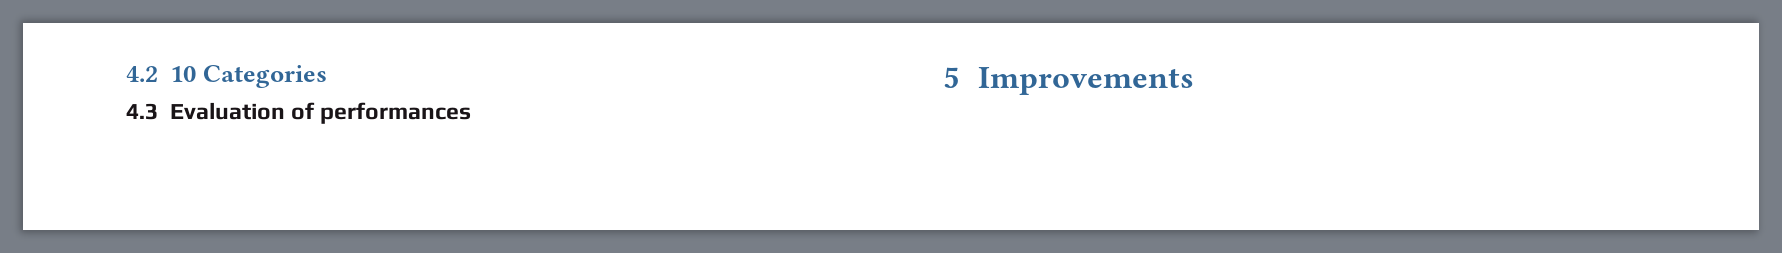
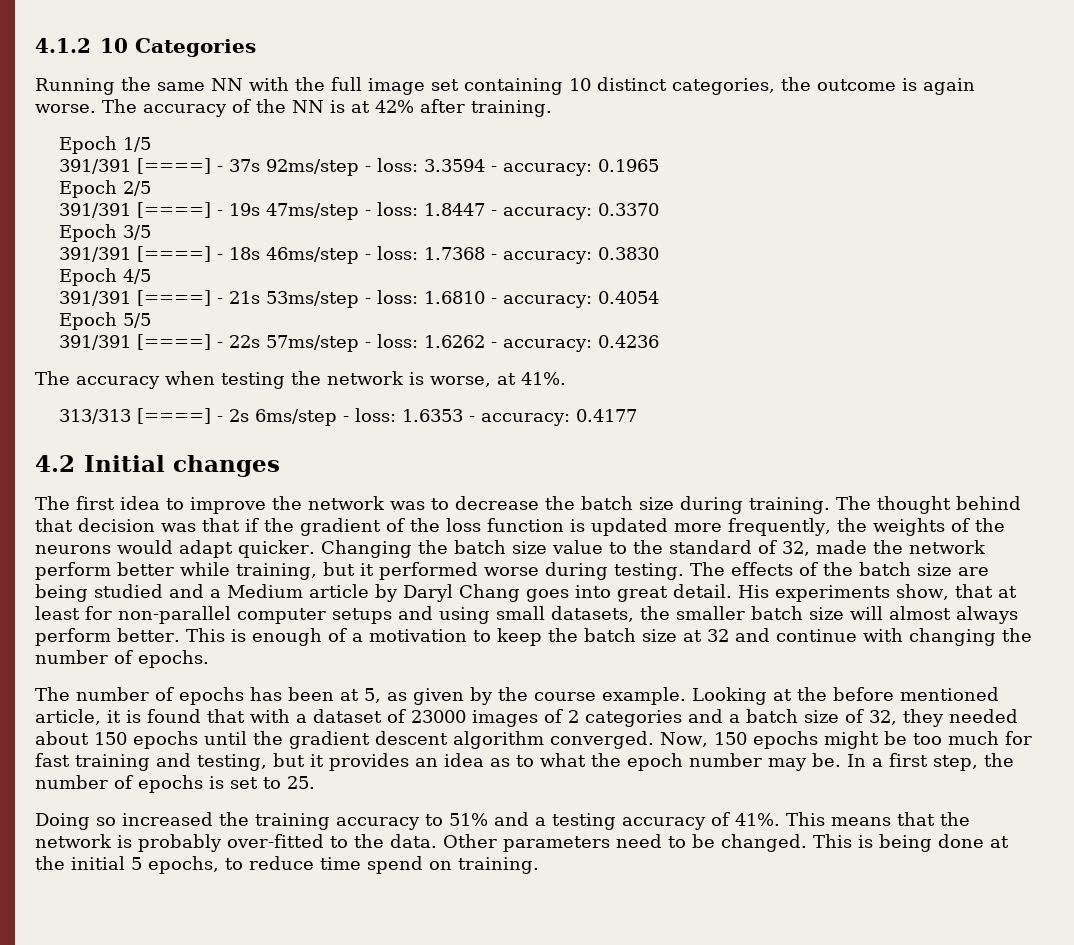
[126,66,158,82] 4.2 -> [35,38,91,53] 4.1.2
[126,102,471,124] [943,67,1195,95] 4.3 Evaluation of performances // 5 Improvements -> [35,77,975,95] [35,99,552,117] [59,136,152,154] [59,158,660,176] [59,180,152,198] [59,202,660,220] [59,224,152,242] [59,246,660,264] [59,268,152,286] [59,290,660,308] [59,312,152,330] [59,334,660,352] [35,371,566,389] [59,408,638,426] [35,455,280,477] [35,496,1021,514] [35,518,1005,536] [35,540,986,558] [35,562,989,580] [35,584,1017,602] [35,606,1018,624] [35,628,1032,646] [35,650,209,668] [35,687,999,705] [35,709,1018,727] [35,731,1032,749] [35,753,1014,771] [35,775,315,793] [35,812,970,830] [35,834,1009,852] [35,856,539,874] Running the same NN with the full image set containing 10 distinct categories, the outcome is again worse. The accuracy of the NN is at 42% after training. // Epoch 1/5 // 391/391 [====] - 37s 92ms/step - loss: 3.3594 - accuracy: 0.1965 // Epoch 2/5 // 391/391 [====] - 19s 47ms/step - loss: 1.8447 - accuracy: 0.3370 // Epoch 3/5 // 391/391 [====] - 18s 46ms/step - loss: 1.7368 - accuracy: 0.3830 // Epoch 4/5 // 391/391 [====] - 21s 53ms/step - loss: 1.6810 - accuracy: 0.4054 // Epoch 5/5 // 391/391 [====] - 22s 57ms/step - loss: 1.6262 - accuracy: 0.4236 // The accuracy when testing the network is worse, at 41%. // 313/313 [====] - 2s 6ms/step - loss: 1.6353 - accuracy: 0.4177 // 4.2 Initial changes // The first idea to improve the network was to decrease the batch size during training. The thought behind that decision was that if the gradient of the loss function is updated more frequently, the weights of the neurons would adapt quicker. Changing the batch size value to the standard of 32, made the network perform better while training, but it performed worse during testing. The effects of the batch size are being studied and a Medium article by Daryl Chang goes into great detail. His experiments show, that at least for non-parallel computer setups and using small datasets, the smaller batch size will almost always perform better. This is enough of a motivation to keep the batch size at 32 and continue with changing the number of epochs. // The number of epochs has been at 5, as given by the course example. Looking at the before mentioned article, it is found that with a dataset of 23000 images of 2 categories and a batch size of 32, they needed about 150 epochs until the gradient descent algorithm converged. Now, 150 epochs might be too much for fast training and testing, but it provides an idea as to what the epoch number may be. In a first step, the number of epochs is set to 25. // Doing so increased the training accuracy to 51% and a testing accuracy of 41%. This means that the network is probably over-fitted to the data. Other parameters need to be changed. This is being done at the initial 5 epochs, to reduce time spend on training.

